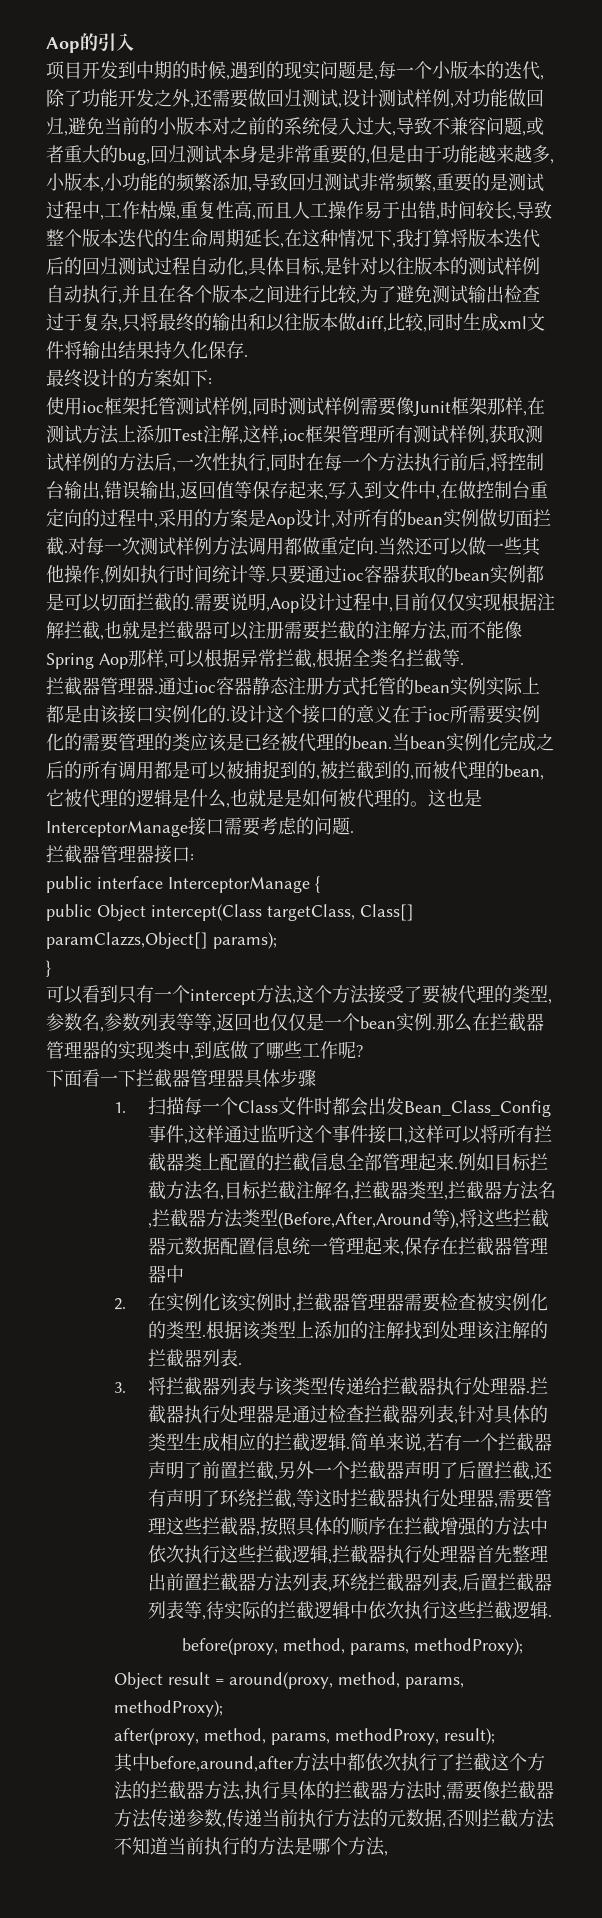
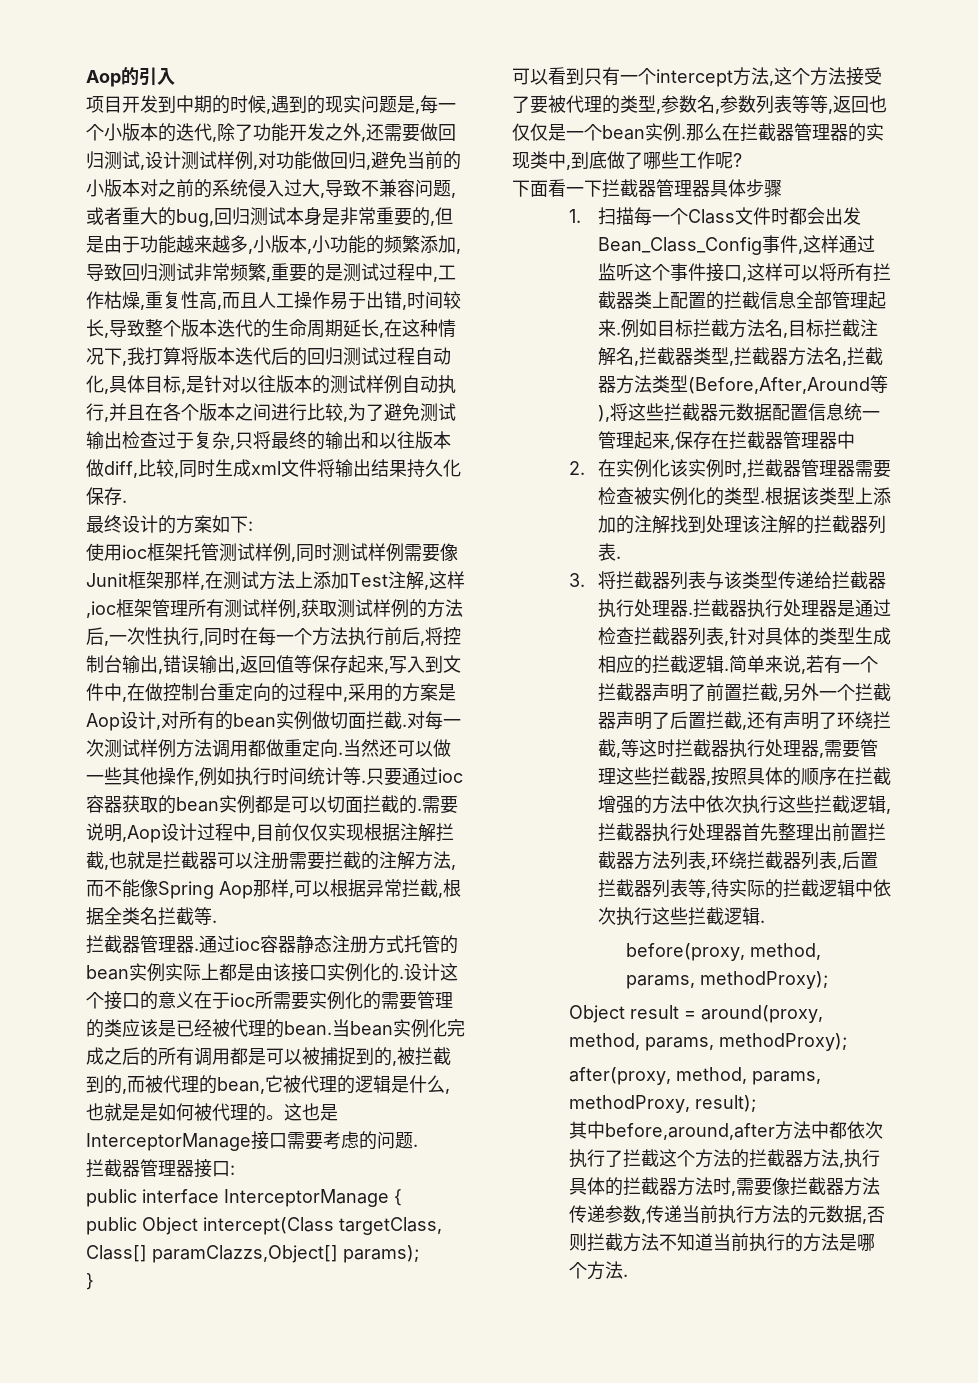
[383,1851,388,1856] , -> [623,1274,629,1277] .

